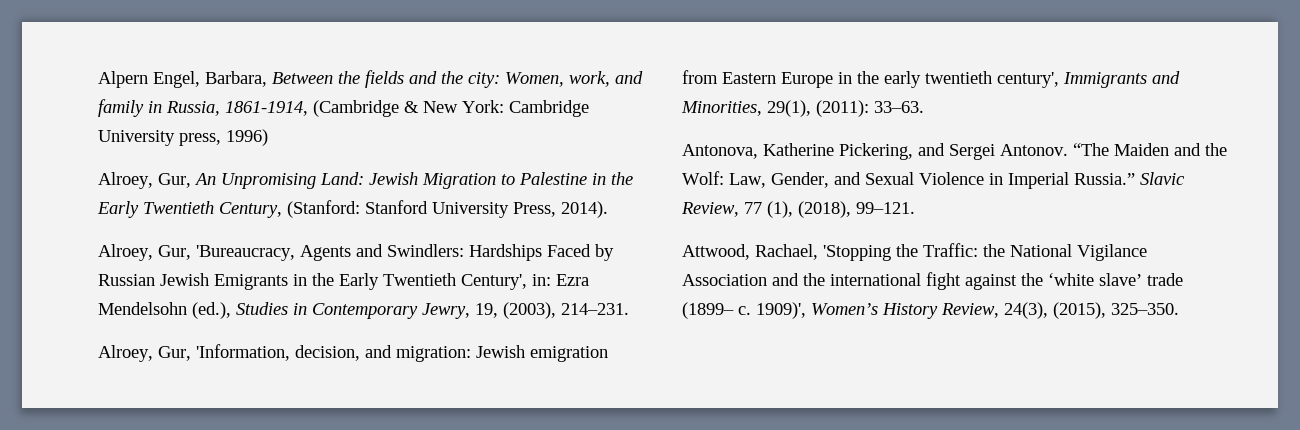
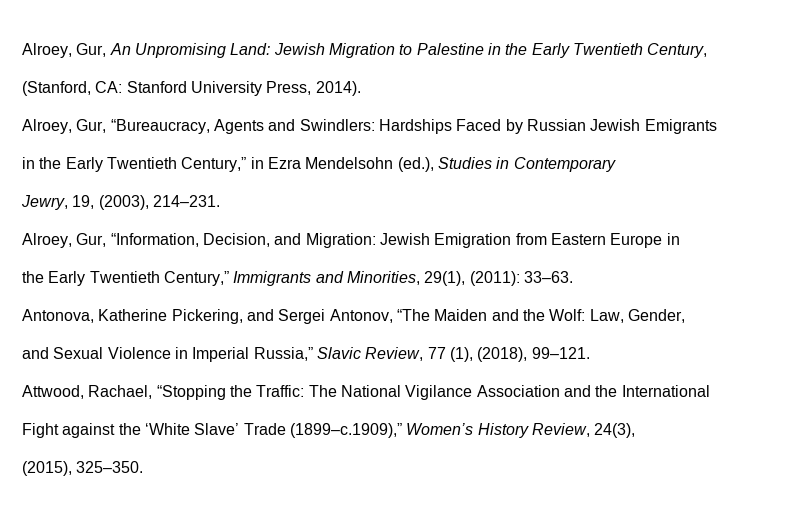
[98,70,643,88] [98,99,589,117] [98,129,268,146] Alpern Engel, Barbara, Between the fields and the city: Women, work, and family in Russia, 1861-1914, (Cambridge & New York: Cambridge University press, 1996) // -> (22, 50) none
[287,200,360,218] (Stanford: -> [22,81,123,96] // (Stanford, CA:
[196,245,295,261] 'Bureaucracy, -> [110,119,210,134] “Bureaucracy,
[293,273,551,290] in the Early Twentieth Century', in: -> [22,157,264,172] // in the Early Twentieth Century,” in
(418, 311) none -> (616, 164) //
[196,344,608,362] 'Information, decision, and migration: Jewish emigration -> [110,233,512,248] “Information, Decision, and Migration: Jewish Emigration
[857,71,1059,88] the early twentieth century', -> [22,271,229,286] // the Early Twentieth Century,”
[1000,144,1068,156] Antonov. -> [329,309,393,323] Antonov,
(829, 180) none -> (685, 316) //
[1074,173,1135,185] Russia.” -> [253,347,313,361] Russia,”
[823,245,891,261] 'Stopping -> [156,385,226,400] “Stopping
[983,244,1005,257] the -> [308,385,337,397] The
[830,272,1183,290] [682,302,806,319] international fight against the ‘white slave’ trade (1899– c. 1909)', -> [621,385,710,397] [22,423,402,438] International // Fight against the ‘White Slave’ Trade (1899–c.1909),”
(1048, 310) none -> (636, 430) //

